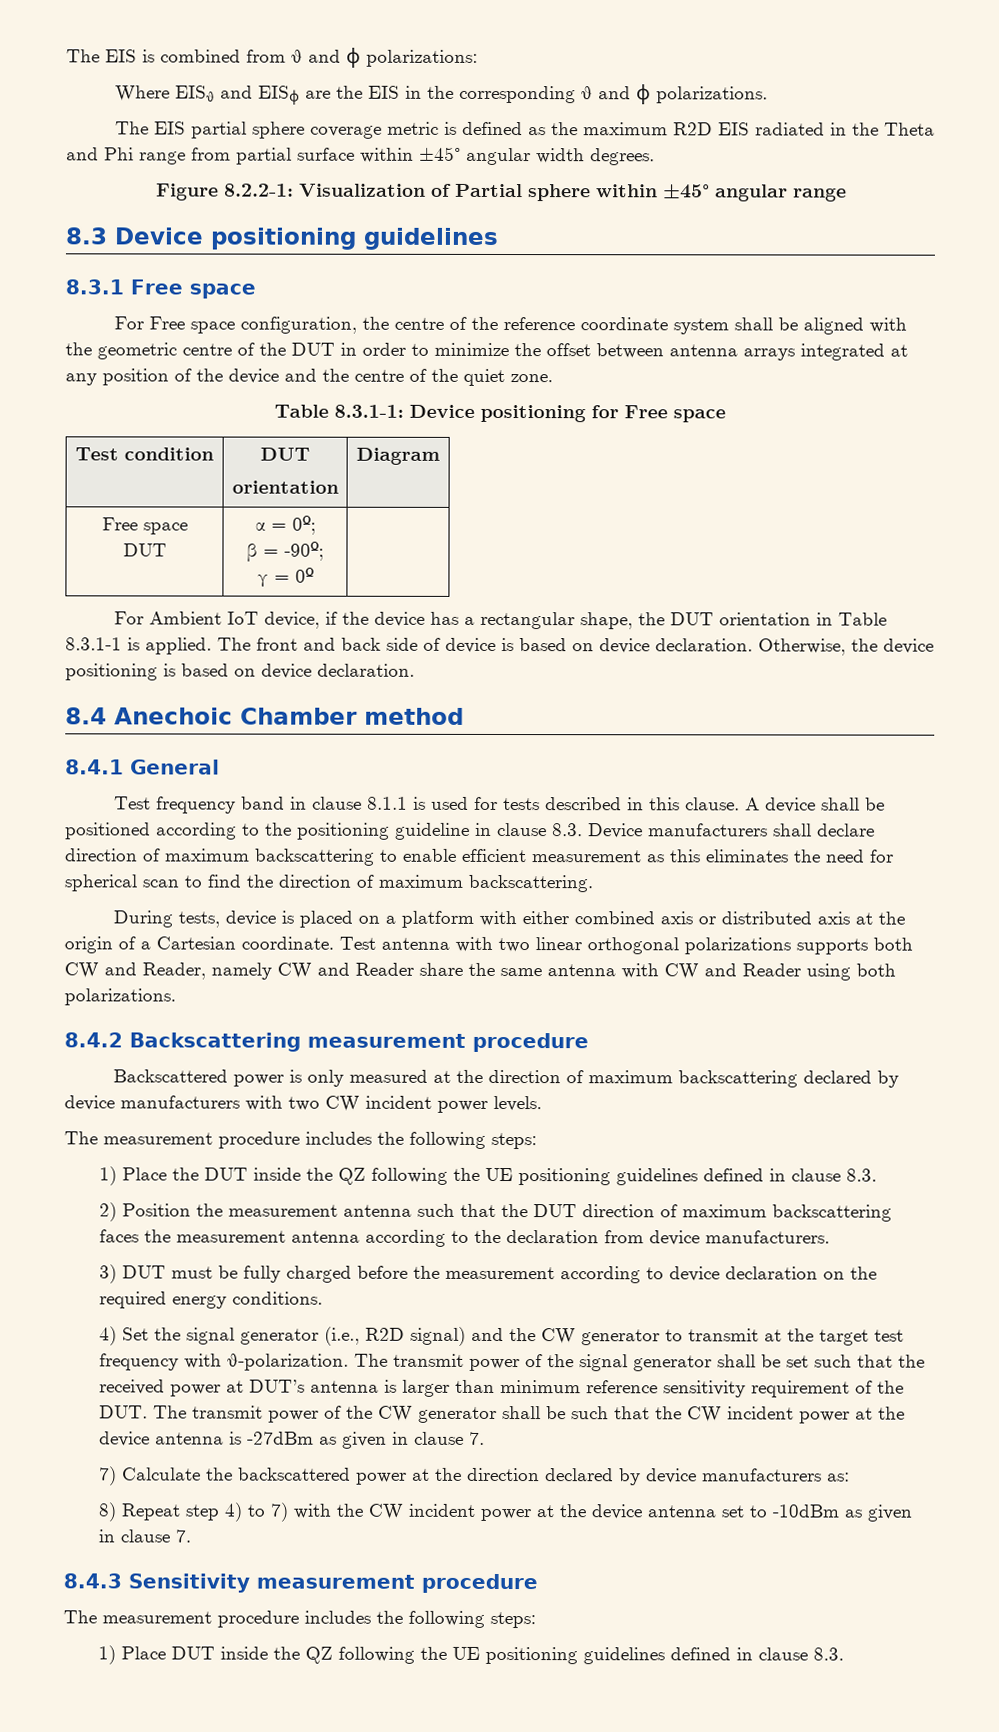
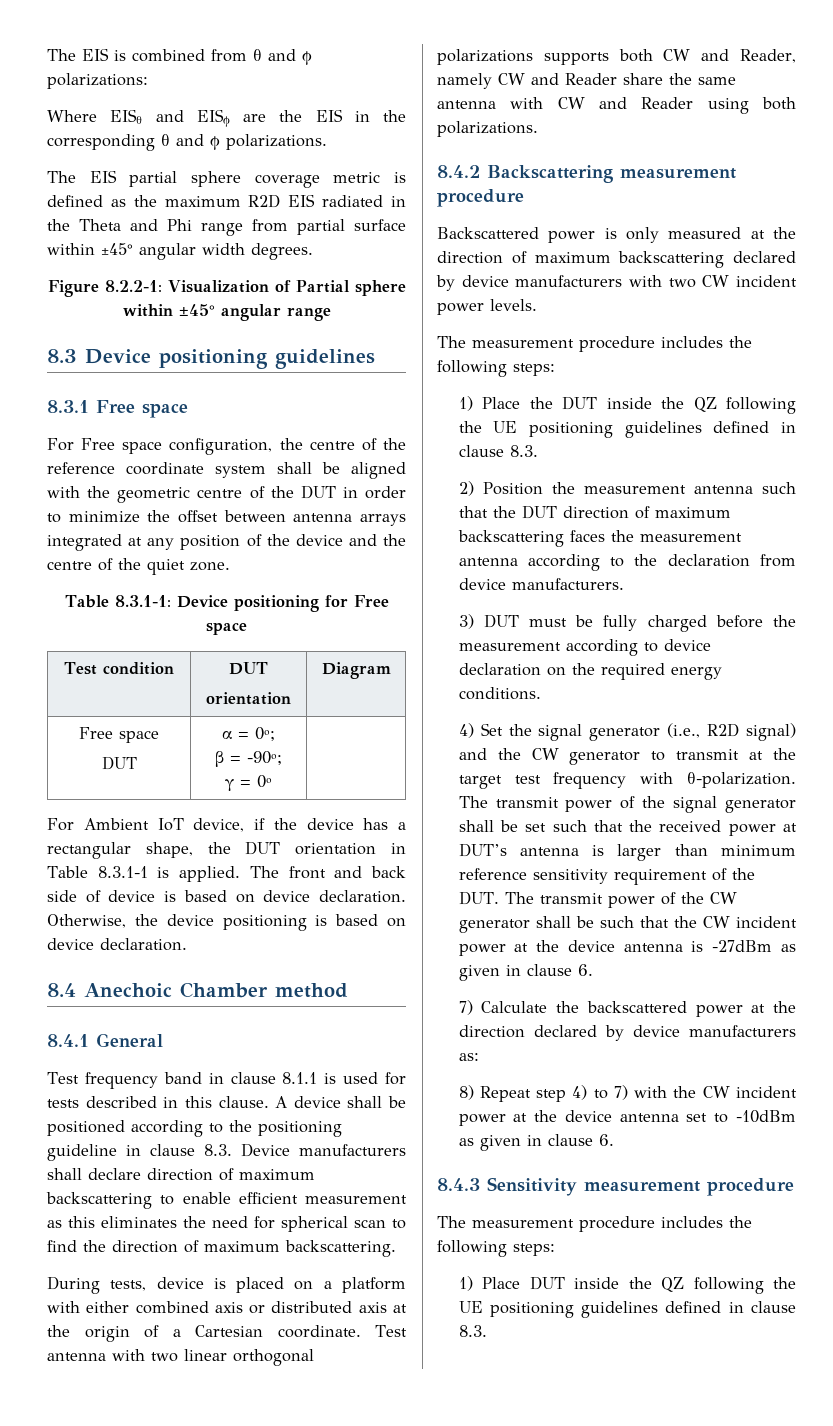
[469,1431,486,1445] 7. -> [577,964,593,976] 6.
[175,1529,192,1543] 7. -> [598,1134,614,1146] 6.

